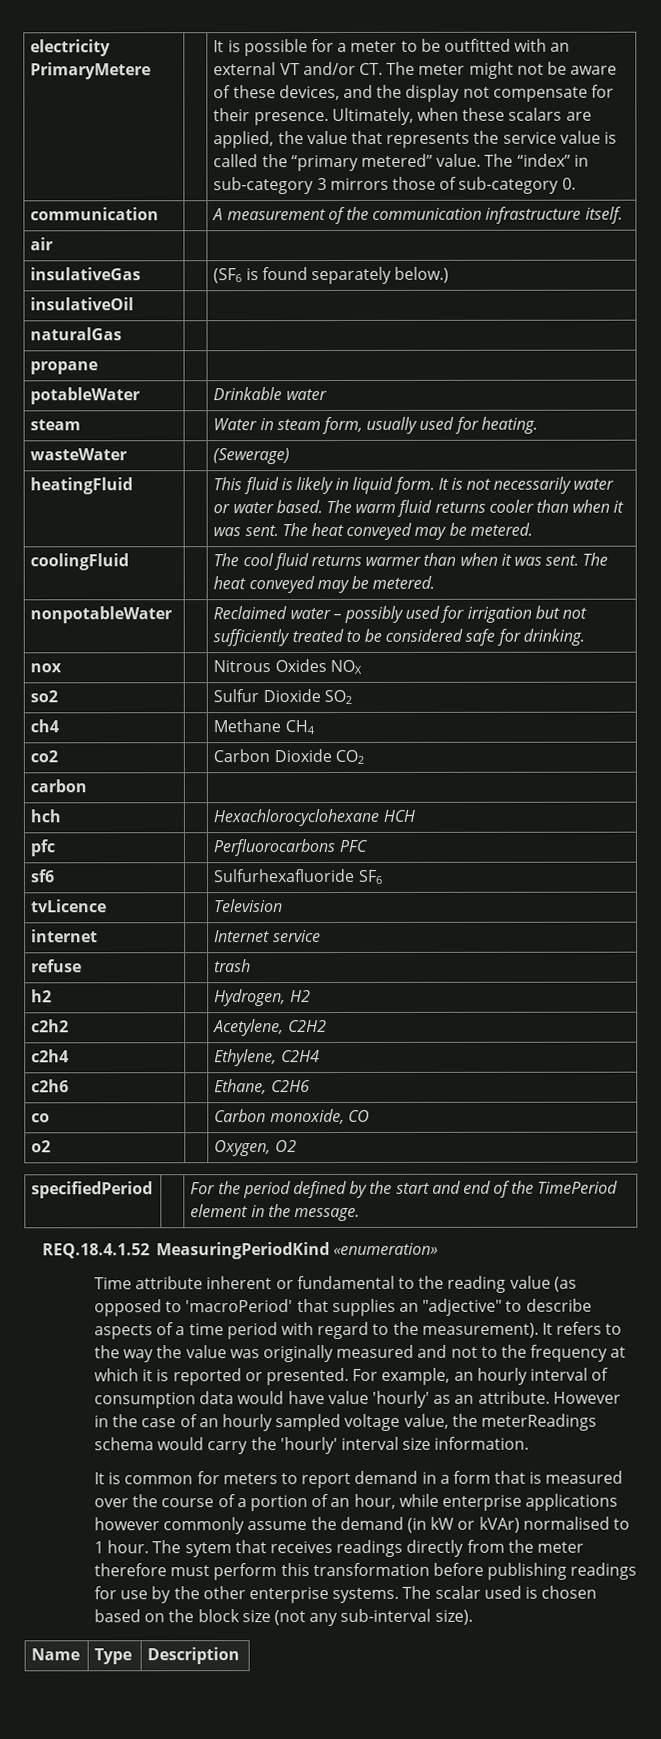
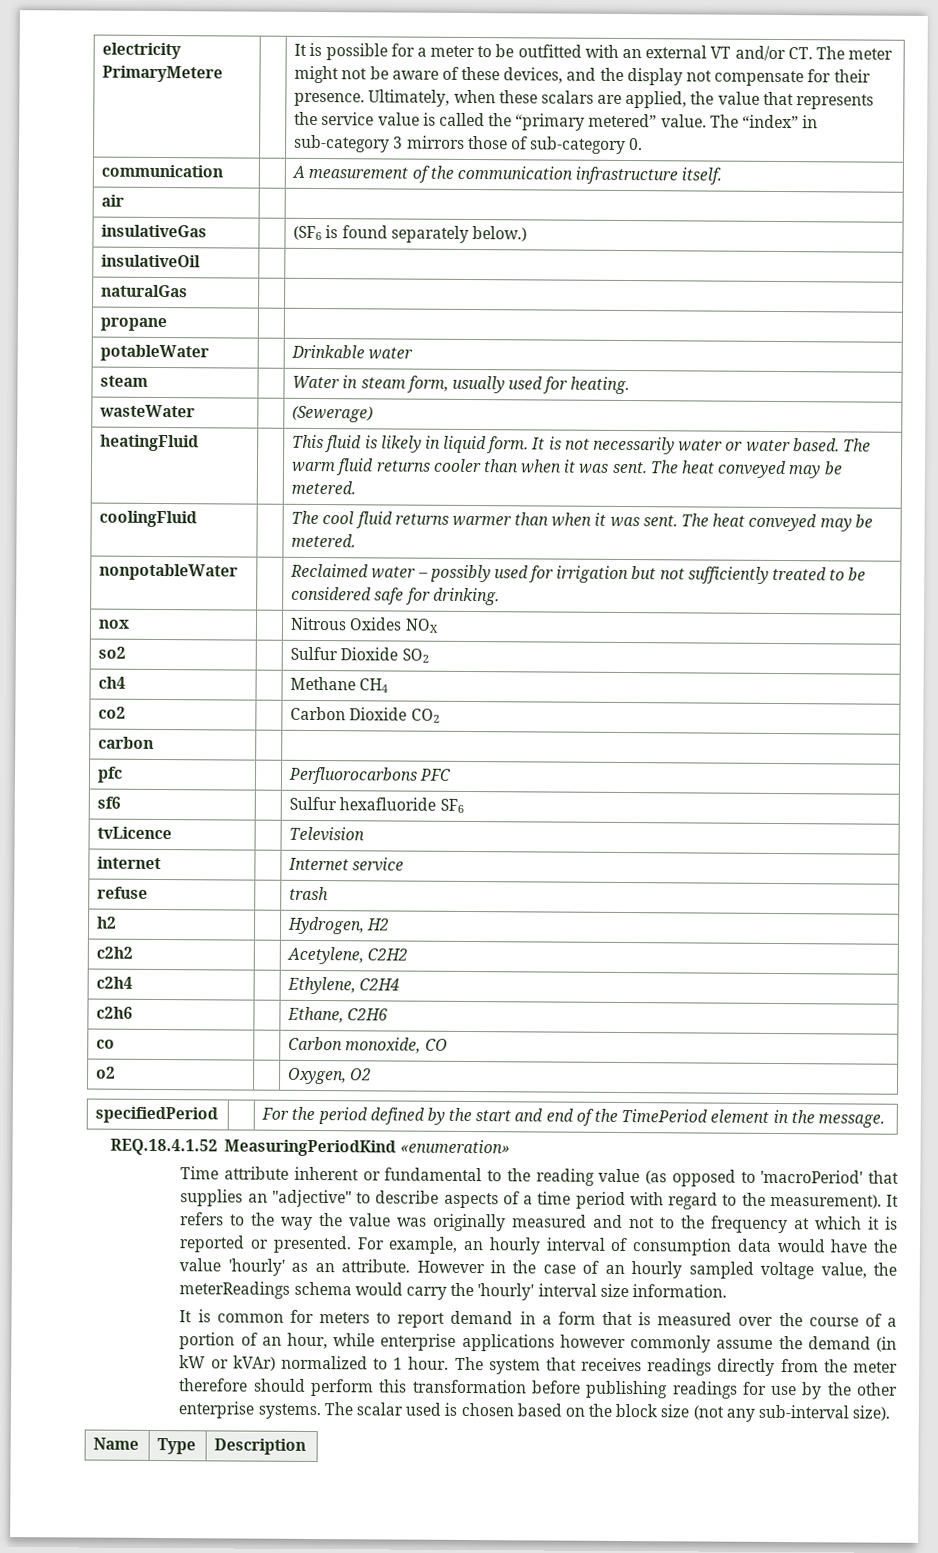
[30,809,62,823] [213,808,415,827] // hch | | Hexachlorocyclohexane HCH -> (155, 742) none
[213,868,356,883] Sulfurhexafluoride -> [289,796,437,811] Sulfur hexafluoride
(325, 1398) none -> [873,1239,899,1253] the
[522,1516,610,1530] normalised -> [280,1355,368,1370] normalized
[184,1542,232,1558] sytem -> [488,1359,541,1375] system
[170,1565,211,1577] must -> [253,1378,306,1392] should

